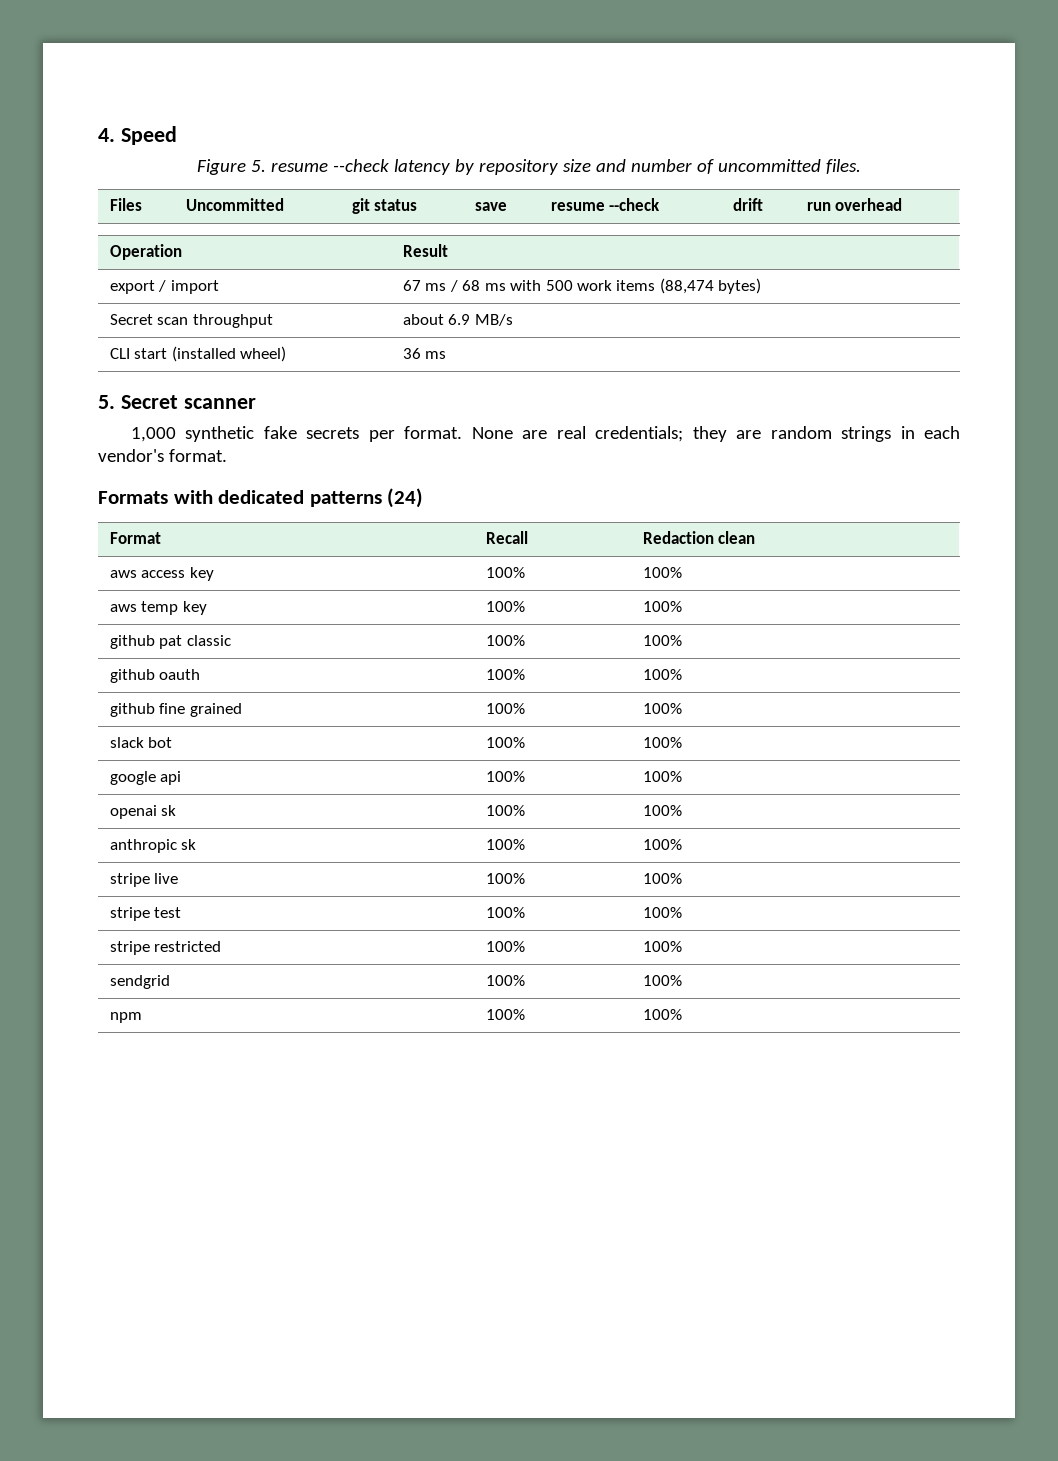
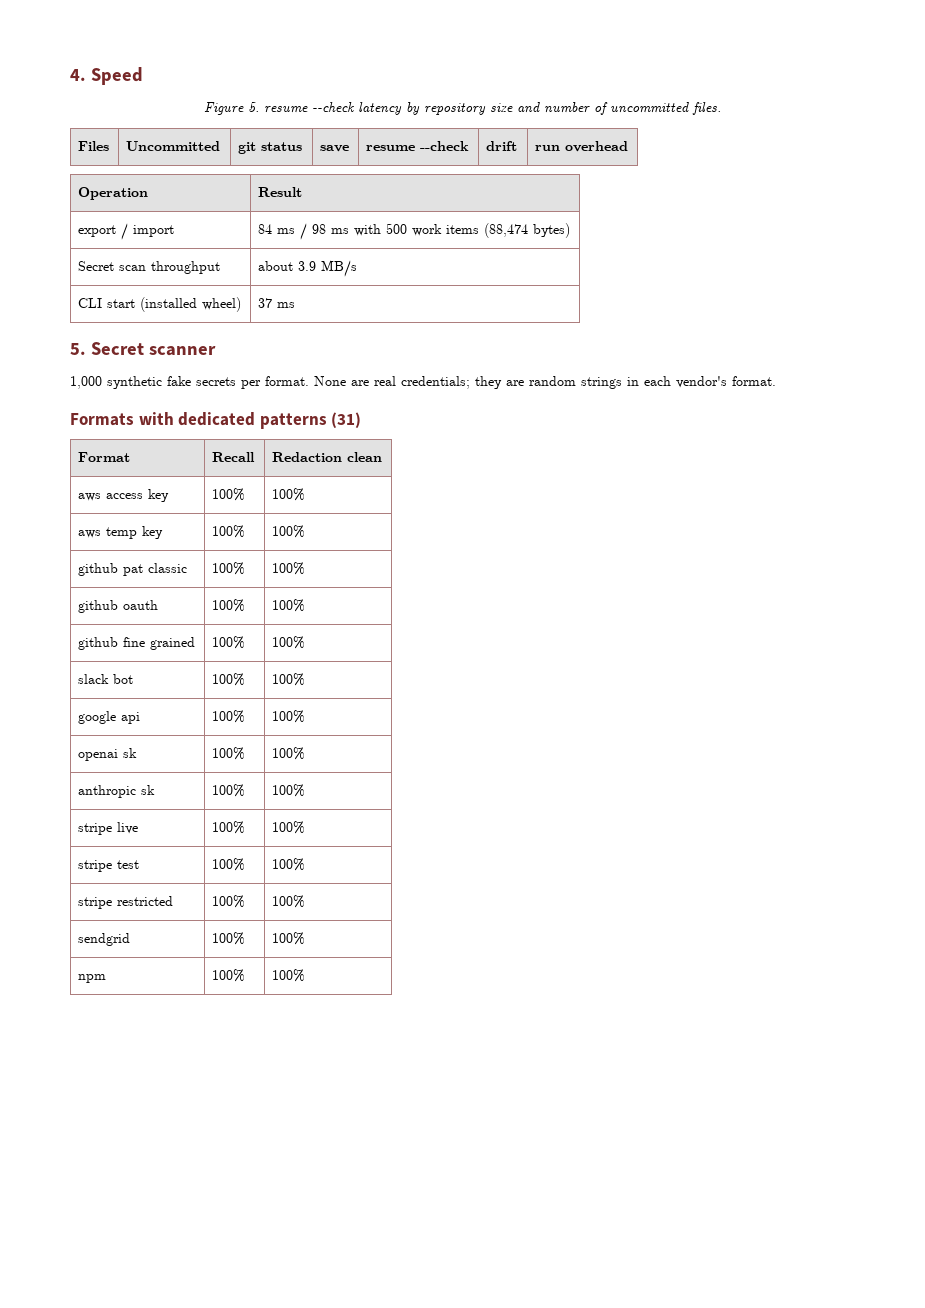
[402,280,421,291] 67 -> [258,224,273,234] 84
[462,280,481,291] 68 -> [312,224,327,234] 98
[448,314,471,325] 6.9 -> [298,261,317,271] 3.9
[402,348,421,359] 36 -> [258,298,273,308] 37
[387,488,424,508] (24) -> [331,412,362,428] (31)

